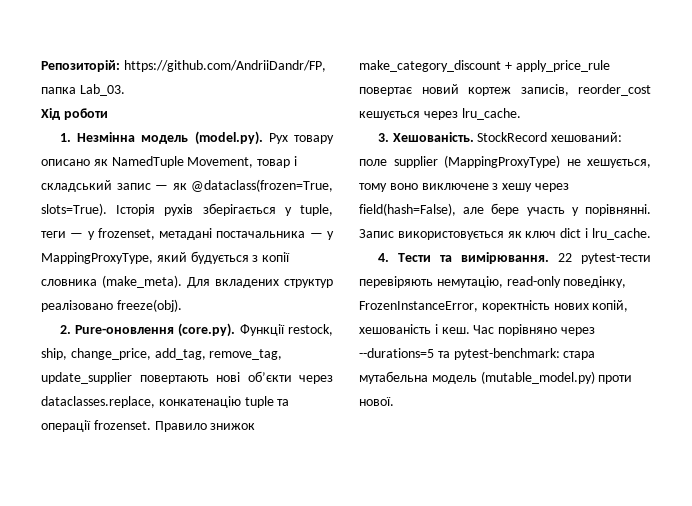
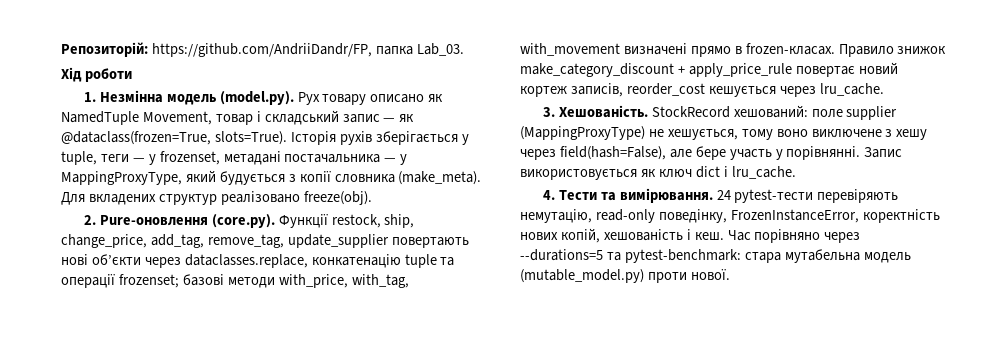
[93,420,151,430] frozenset. -> [118,274,409,288] [520,43,835,57] frozenset; базові методи with_price, with_tag, with_movement визначені прямо в frozen-класах.
[557,253,572,262] 22 -> [716,190,731,200] 24

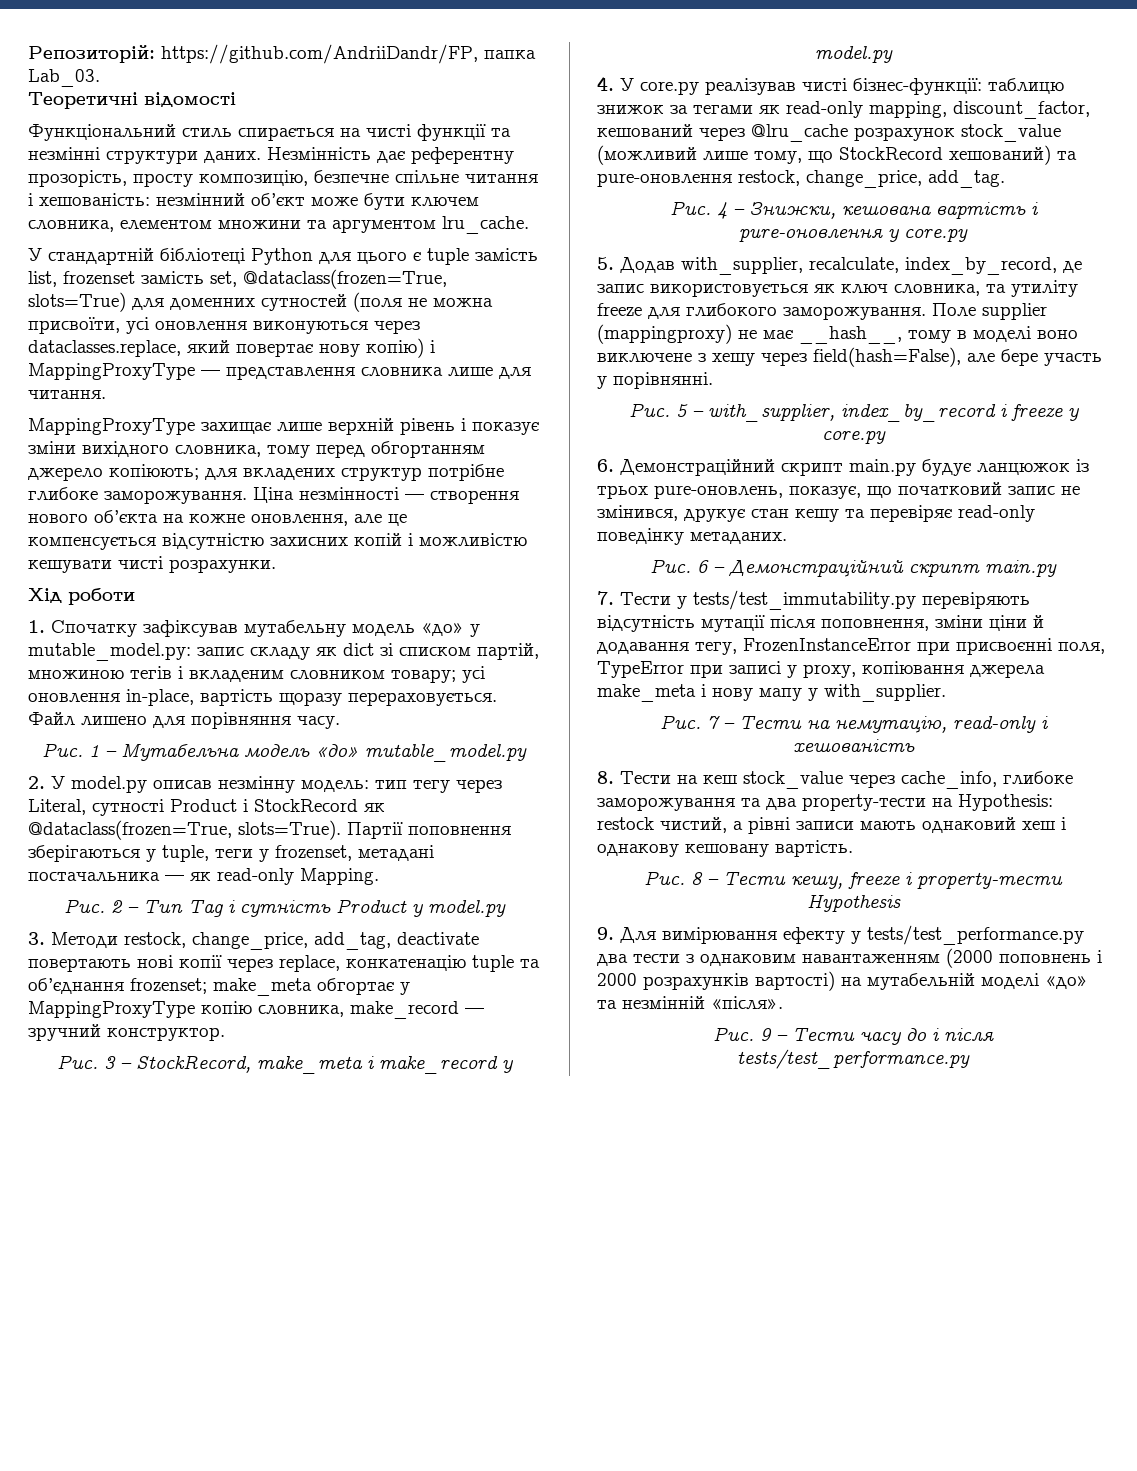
[61,67,132,82] [83,90,444,105] [61,110,415,125] [61,131,458,145] Хід роботи // 1. Незмінна модель (model.py). Рух товару описано як NamedTuple Movement, товар і складський запис — як @dataclass(frozen=True, slots=True). Історія рухів зберігається -> [28,92,236,109] [28,124,511,141] [28,147,514,164] [28,170,538,187] [28,193,479,210] [28,216,529,234] [28,248,538,265] [28,269,447,289] [28,292,493,312] [28,317,420,334] [28,338,435,358] [28,363,531,380] [28,390,106,399] [28,418,539,435] [28,441,485,458] [28,464,504,481] [28,487,519,504] [28,510,407,526] [28,533,527,550] [28,556,276,573] [28,588,135,605] [28,620,480,637] [28,643,539,661] [28,666,485,683] [28,689,497,706] [28,712,340,729] [42,743,527,762] [28,776,502,793] [28,799,385,816] [28,820,511,840] [28,845,140,862] Теоретичні відомості // Функціональний стиль спирається на чисті функції та незмінні структури даних. Незмінність дає референтну прозорість, просту композицію, безпечне спільне читання і хешованість: незмінний об’єкт може бути ключем словника, елементом множини та аргументом lru_cache. // У стандартній бібліотеці Python для цього є tuple замість list, frozenset замість set, @dataclass(frozen=True, slots=True) для доменних сутностей (поля не можна присвоїти, усі оновлення виконуються через dataclasses.replace, який повертає нову копію) і MappingProxyType — представлення словника лише для читання. // MappingProxyType захищає лише верхній рівень і показує зміни вихідного словника, тому перед обгортанням джерело копіюють; для вкладених структур потрібне глибоке заморожування. Ціна незмінності — створення нового об’єкта на кожне оновлення, але це компенсується відсутністю захисних копій і можливістю кешувати чисті розрахунки. // Хід роботи // 1. Спочатку зафіксував мутабельну модель «до» у mutable_model.py: запис складу як dict зі списком партій, множиною тегів і вкладеним словником товару; усі оновлення in-place, вартість щоразу перераховується. Файл лишено для порівняння часу. // Рис. 1 – Мутабельна модель «до» mutable_model.py // 2. У model.py описав незмінну модель: тип тегу через Literal, сутності Product і StockRecord як @dataclass(frozen=True, slots=True). Партії поповнення зберігаються
[132,158,145,162] — -> (253, 853) none
[400,154,408,165] [61,170,482,185] [61,191,372,205] [83,214,415,228] [61,234,469,248] [61,254,455,268] [61,274,409,288] [520,43,947,57] [520,62,898,77] [520,83,884,97] [542,105,898,120] [520,126,773,140] у MappingProxyType, який будується з копії словника (make_meta). Для вкладених структур реалізовано freeze(obj). // 2. Pure-оновлення (core.py). Функції restock, ship, change_price, add_tag, remove_tag, update_supplier повертають нові об’єкти через dataclasses.replace, конкатенацію tuple та операції frozenset; базові методи with_price, with_tag, with_movement визначені прямо в frozen-класах. Правило знижок make_category_discount + apply_price_rule повертає новий кортеж записів, reorder_cost кешується через lru_cache. // 3. Хешованість. StockRecord хешований: поле supplier (MappingProxyType) не хешується, тому -> [190,868,379,885] [63,899,506,917] [28,932,479,950] [28,955,540,972] [28,978,410,996] [28,1001,484,1019] [28,1024,225,1041] [56,1055,514,1074] [814,46,893,63] [597,76,1064,95] [597,101,1090,119] [597,124,1061,142] [597,145,1077,165] [597,170,1005,188] [669,201,1038,219] [739,229,968,242] [597,257,1082,275] [597,280,1078,297] [597,303,1047,320] [597,324,1031,344] як read-only Mapping. // Рис. 2 – Тип Tag і сутність Product у model.py // 3. Методи restock, change_price, add_tag, deactivate повертають нові копії через replace, конкатенацію tuple та об’єднання frozenset; make_meta обгортає у MappingProxyType копію словника, make_record — зручний конструктор. // Рис. 3 – StockRecord, make_meta і make_record у model.py // 4. У core.py реалізував чисті бізнес-функції: таблицю знижок за тегами як read-only mapping, discount_factor, кешований через @lru_cache розрахунок stock_value (можливий лише тому, що StockRecord хешований) та pure-оновлення restock, change_price, add_tag. // Рис. 4 – Знижки, кешована вартість і pure-оновлення у core.py // 5. Додав with_supplier, recalculate, index_by_record, де запис використовується як ключ словника, та утиліту freeze для глибокого заморожування. Поле supplier (mappingproxy) не має __hash__, тому в моделі
[864,147,903,158] [520,166,796,180] [542,188,899,203] [520,209,940,223] [520,228,861,243] [520,249,911,263] [520,269,730,283] Запис використовується як ключ dict і lru_cache. // 4. Тести та вимірювання. 24 pytest-тести перевіряють немутацію, read-only поведінку, FrozenInstanceError, коректність нових копій, хешованість і кеш. Час порівняно через --durations=5 та pytest-benchmark: стара мутабельна модель (mutable_model.py) проти нової. -> [628,403,1080,422] [821,431,886,444] [597,459,1089,476] [597,482,1080,499] [597,505,1035,522] [597,528,787,545] [650,559,1057,577] [597,590,1030,610] [597,615,1044,632] [597,638,1105,655] [597,661,1045,678] [597,684,946,702] [659,715,1048,733] [792,739,915,753] [597,771,1073,789] [597,794,1053,811] [597,817,1066,834] [597,840,853,857] [644,871,1063,889] [806,894,901,912] [597,925,1084,945] [597,948,1102,968] [597,971,1088,991] [597,996,783,1010] [713,1027,994,1045] [737,1049,970,1069] // Рис. 5 – with_supplier, index_by_record і freeze у core.py // 6. Демонстраційний скрипт main.py будує ланцюжок із трьох pure-оновлень, показує, що початковий запис не змінився, друкує стан кешу та перевіряє read-only поведінку метаданих. // Рис. 6 – Демонстраційний скрипт main.py // 7. Тести у tests/test_immutability.py перевіряють відсутність мутації після поповнення, зміни ціни й додавання тегу, FrozenInstanceError при присвоєнні поля, TypeError при записі у proxy, копіювання джерела make_meta і нову мапу у with_supplier. // Рис. 7 – Тести на немутацію, read-only і хешованість // 8. Тести на кеш stock_value через cache_info, глибоке заморожування та два property-тести на Hypothesis: restock чистий, а рівні записи мають однаковий хеш і однакову кешовану вартість. // Рис. 8 – Тести кешу, freeze і property-тести Hypothesis // 9. Для вимірювання ефекту у tests/test_performance.py два тести з однаковим навантаженням (2000 поповнень і 2000 розрахунків вартості) на мутабельній моделі «до» та незмінній «після». // Рис. 9 – Тести часу до і після tests/test_performance.py

